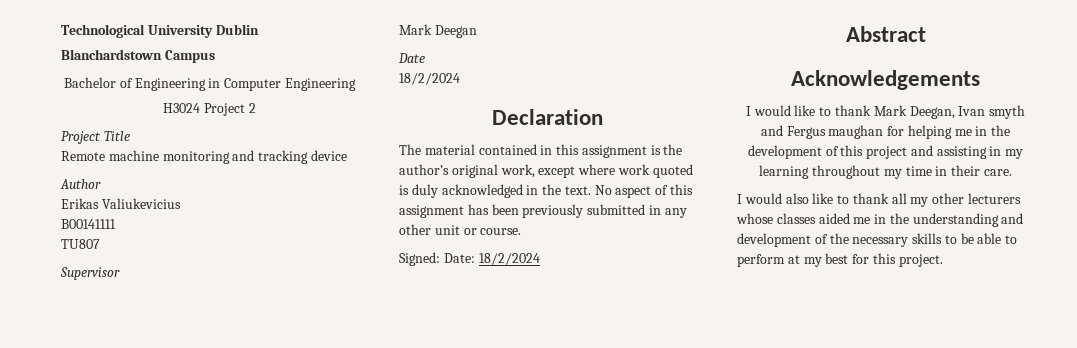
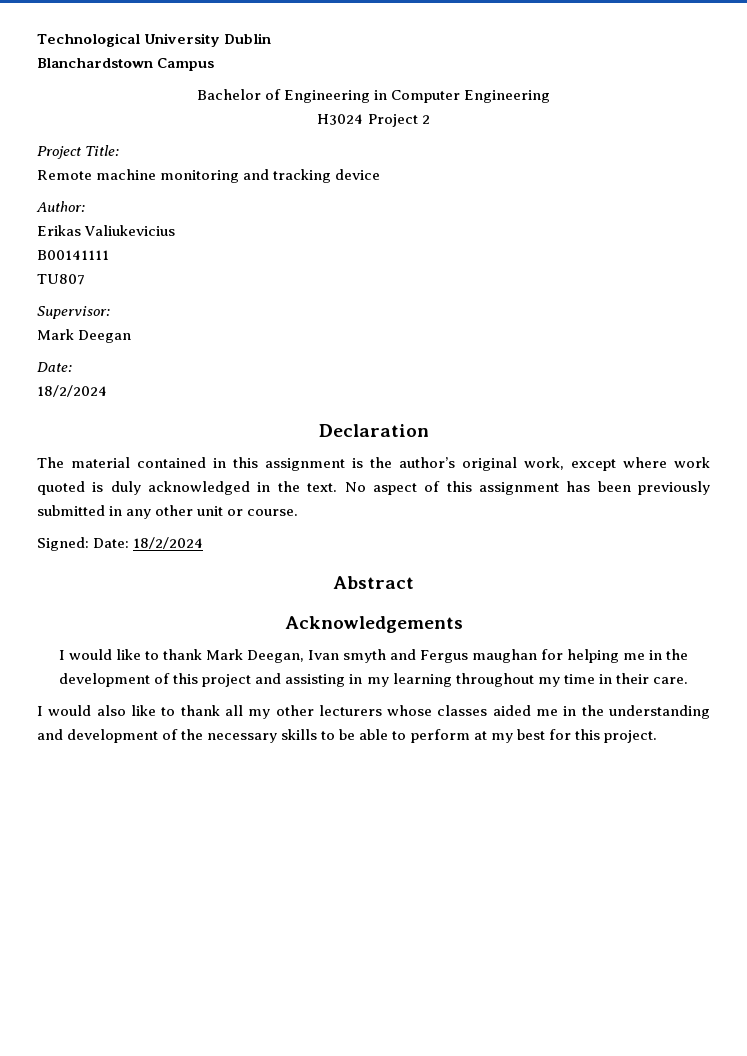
[103,131,130,141] Title -> [85,145,120,156] Title:
[60,179,101,189] Author -> [36,201,85,212] Author:
[60,267,120,280] Supervisor -> [37,306,110,319] Supervisor:
[398,53,425,63] Date -> [37,362,72,372] Date:

